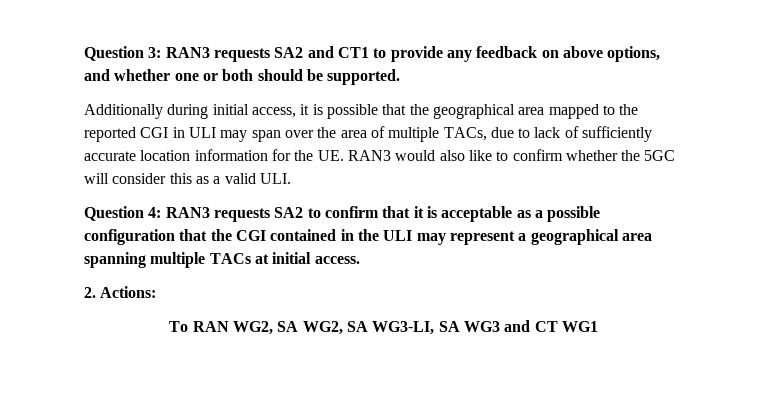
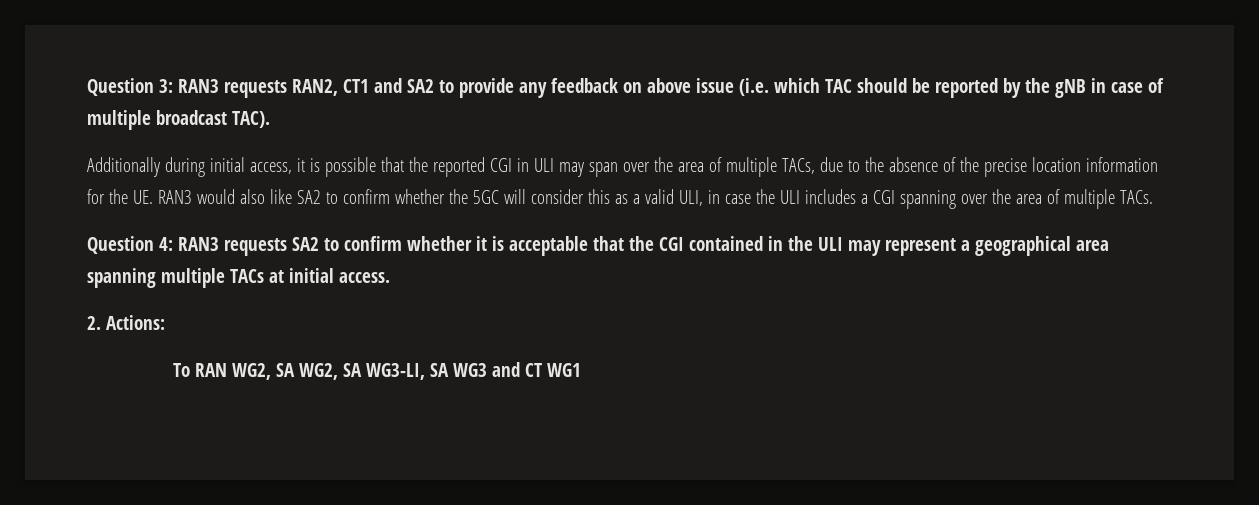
[274,46,369,58] SA2 and CT1 -> [291,78,434,96] RAN2, CT1 and SA2
[607,46,661,62] [84,69,401,85] options, and whether one or both should be supported. -> [695,78,1164,98] [87,110,270,130] issue (i.e. which TAC should be reported by the gNB in case of multiple broadcast TAC).
[432,104,639,119] geographical area mapped to the -> (428, 164) none
[534,126,653,142] [84,151,136,161] lack of sufficiently accurate -> [864,157,1027,177] the absence of the precise
(492, 155) none -> [296,190,321,204] SA2
[259,173,291,184] ULI. -> [678,189,1153,209] ULI, in case the ULI includes a CGI spanning over the area of multiple TACs.
[382,206,411,218] that -> [406,236,472,251] whether
[516,206,601,222] [84,229,175,245] as a possible configuration -> (588, 246) none

